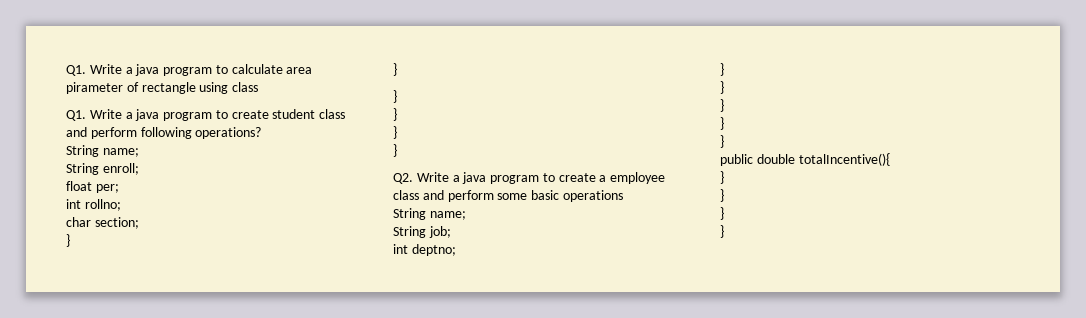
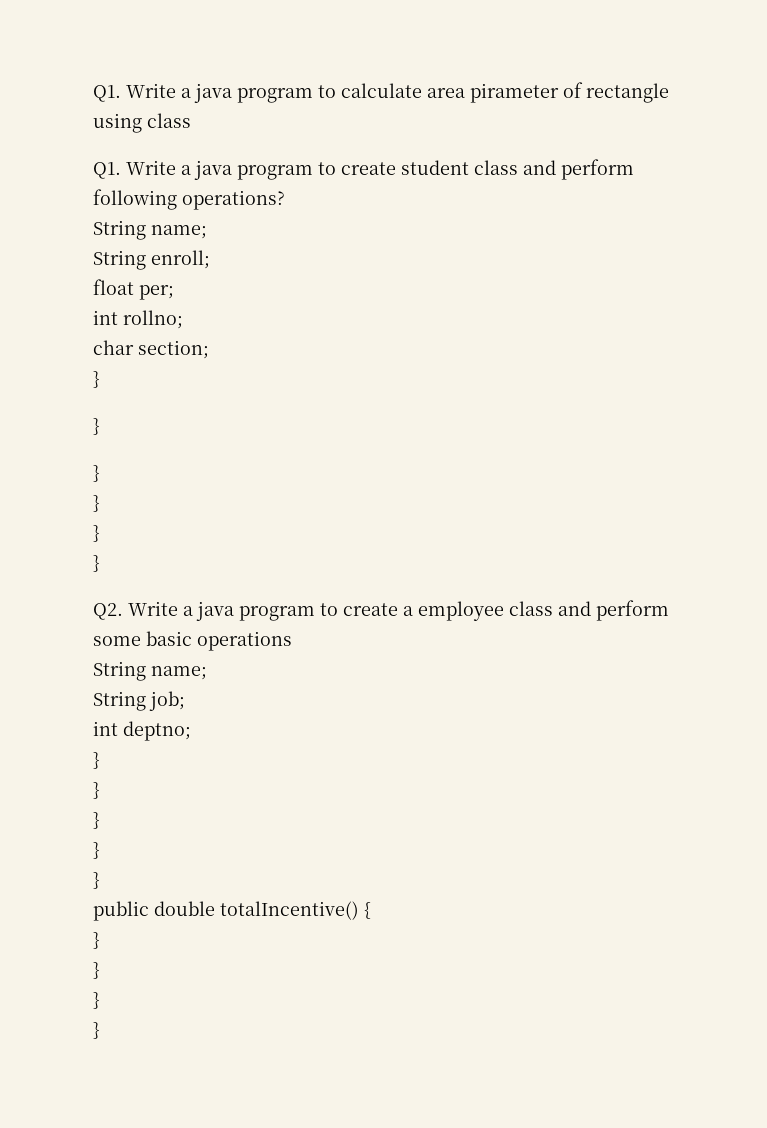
[798,153,890,166] totalIncentive(){ -> [220,901,371,920] totalIncentive() {

